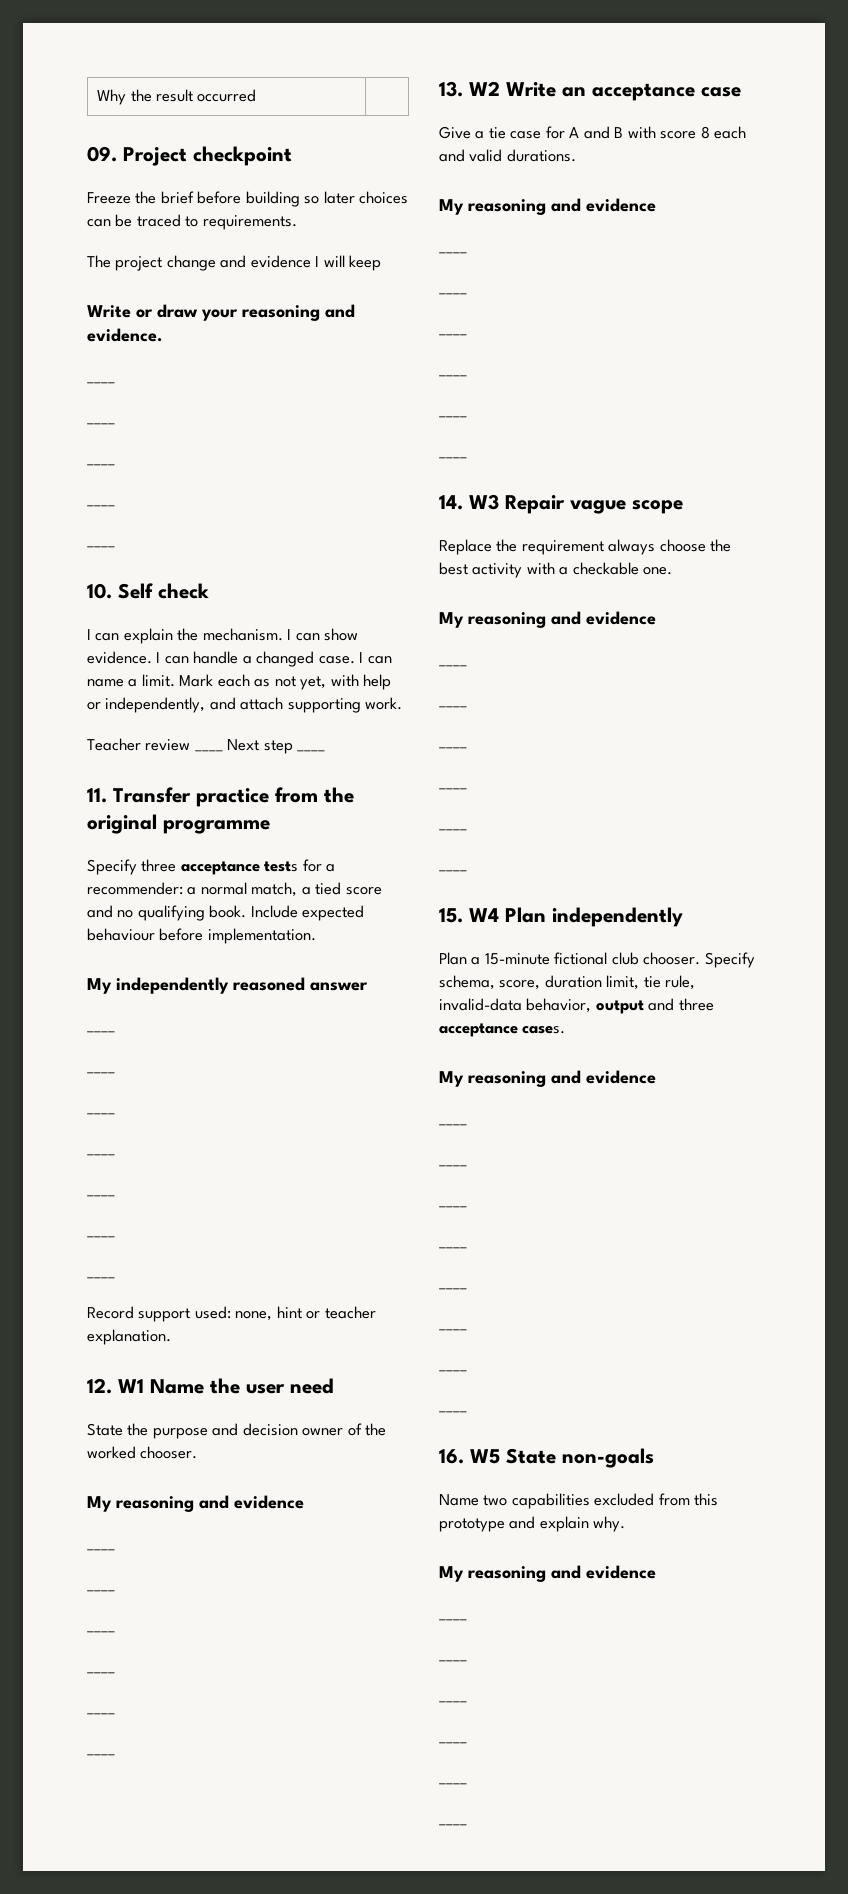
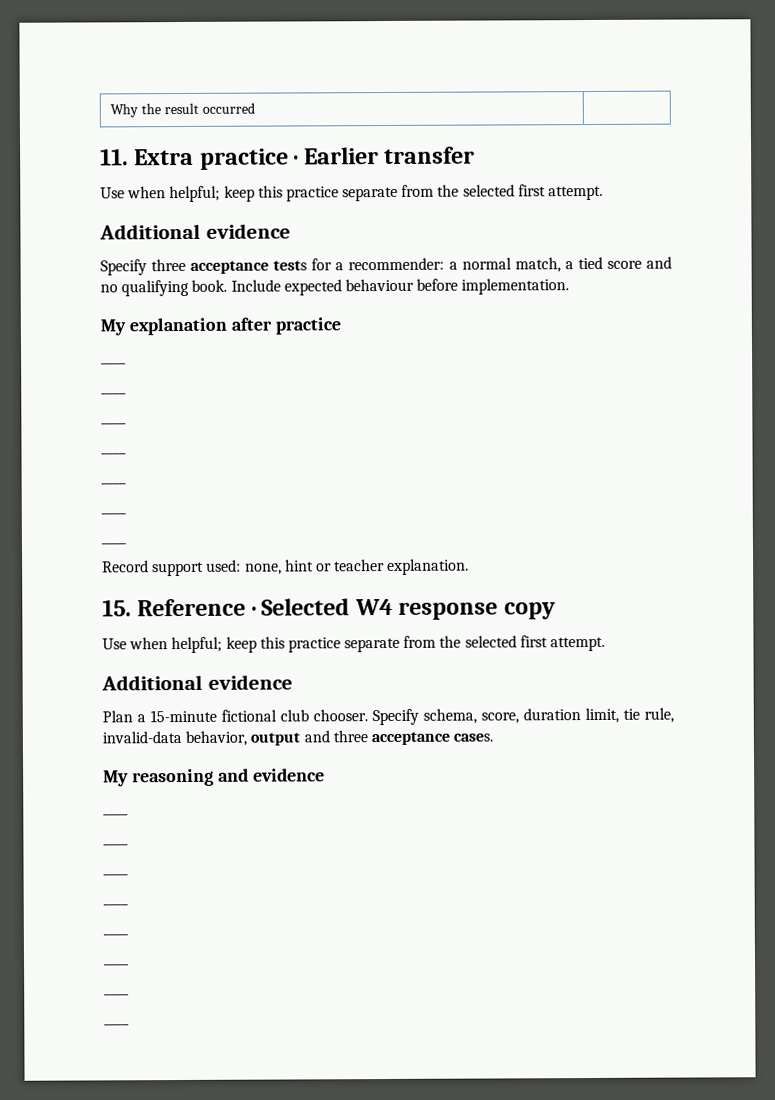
[87,146,292,166] [87,191,409,207] [87,214,297,230] [87,255,382,271] [87,304,355,321] [87,328,162,342] [87,382,115,384] [87,423,115,425] [87,464,115,466] [87,505,115,507] [87,546,115,548] [87,583,209,599] [87,628,359,644] [87,651,392,667] [87,674,392,690] [87,697,403,713] [87,738,326,754] [87,787,354,807] [87,814,270,834] 09. Project checkpoint // Freeze the brief before building so later choices can be traced to requirements. // The project change and evidence I will keep // Write or draw your reasoning and evidence. // ____ // ____ // ____ // ____ // ____ // 10. Self check // I can explain the mechanism. I can show evidence. I can handle a changed case. I can name a limit. Mark each as not yet, with help or independently, and attach supporting work. // Teacher review ____ Next step ____ // 11. Transfer practice from the original programme -> [100,146,476,170] [100,184,604,203] [99,223,291,240] 11. Extra practice · Earlier transfer // Use when helpful; keep this practice separate from the selected first attempt. // Additional evidence
[116,977,368,994] independently reasoned answer -> [128,317,341,336] explanation after practice
[87,1378,334,1394] [87,1423,387,1439] [87,1446,198,1459] [87,1495,304,1512] [87,1549,115,1551] [87,1590,115,1592] [87,1631,115,1633] [87,1672,115,1674] [87,1713,115,1715] [87,1754,115,1756] [439,81,741,101] [439,126,747,139] [439,149,576,162] [439,198,656,215] [439,252,467,254] [439,293,467,295] [439,334,467,336] [439,375,467,377] [439,416,467,418] [439,457,467,459] [439,494,683,514] [439,539,732,555] [439,562,673,578] [439,611,656,628] [439,665,467,667] [439,706,467,708] [439,747,467,749] [439,788,467,790] [439,829,467,831] [439,870,467,872] [439,907,683,927] 12. W1 Name the user need // State the purpose and decision owner of the worked chooser. // My reasoning and evidence // ____ // ____ // ____ // ____ // ____ // ____ // 13. W2 Write an acceptance case // Give a tie case for A and B with score 8 each and valid durations. // My reasoning and evidence // ____ // ____ // ____ // ____ // ____ // ____ // 14. W3 Repair vague scope // Replace the requirement always choose the best activity with a checkable one. // My reasoning and evidence // ____ // ____ // ____ // ____ // ____ // ____ // 15. W4 Plan independently -> [102,598,556,620] [102,635,606,654] [101,674,293,691] 15. Reference · Selected W4 response copy // Use when helpful; keep this practice separate from the selected first attempt. // Additional evidence
[439,1448,654,1468] [439,1493,719,1509] [439,1516,626,1532] [439,1565,656,1582] [439,1619,467,1621] [439,1660,467,1662] [439,1701,467,1703] [439,1742,467,1744] [439,1783,467,1785] [439,1824,467,1826] // 16. W5 State non-goals // Name two capabilities excluded from this prototype and explain why. // My reasoning and evidence // ____ // ____ // ____ // ____ // ____ // ____ -> (129, 1024) none

